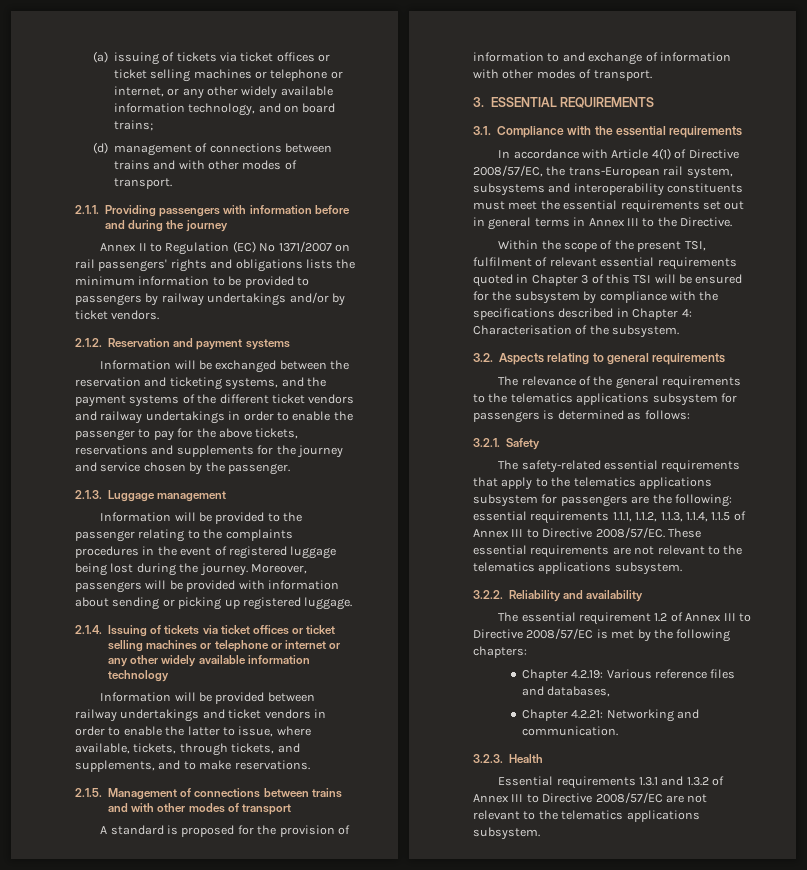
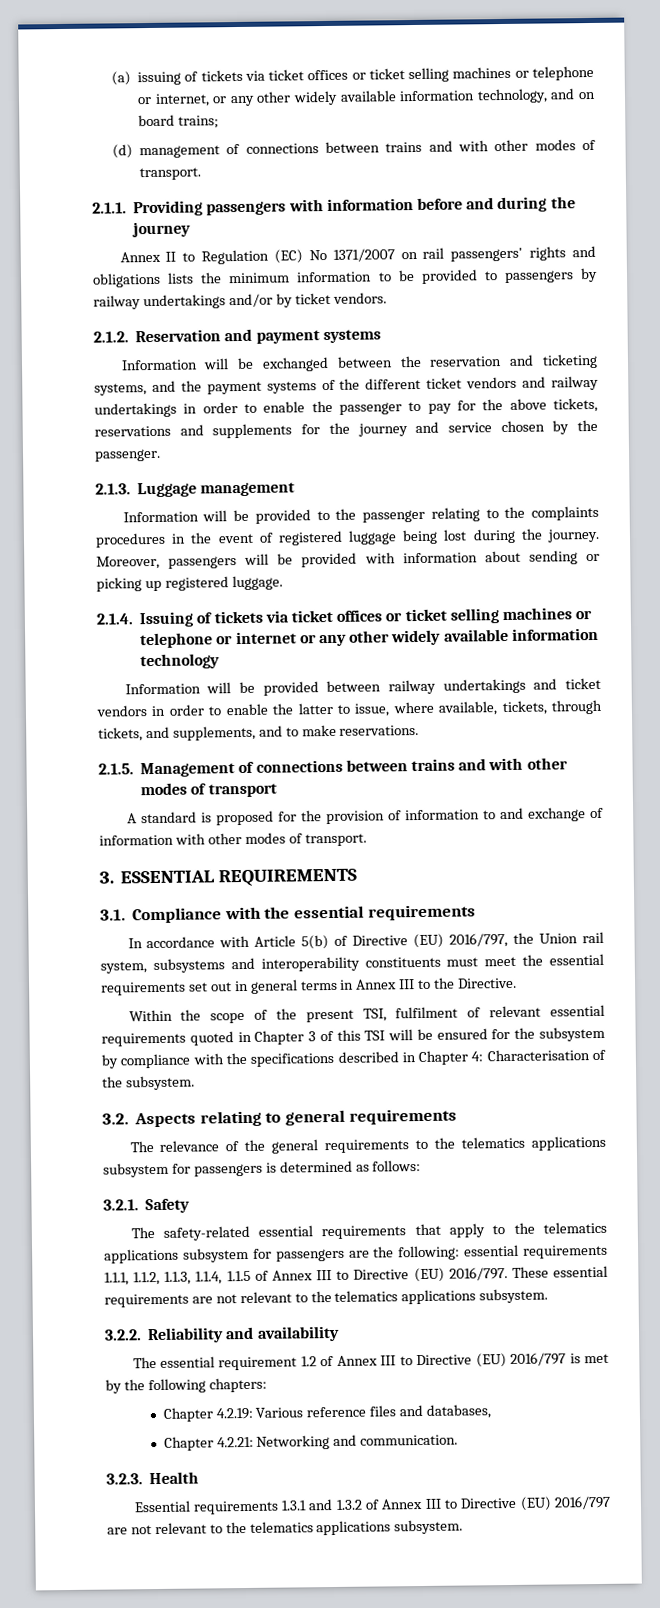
[651,148,671,160] 4(1) -> [301,935,330,950] 5(b)
[473,165,660,178] 2008/57/EC, the trans-European -> [413,932,579,949] (EU) 2016/797, the Union
[595,527,665,538] 2008/57/EC. -> [413,1267,508,1283] (EU) 2016/797.
[526,628,594,639] 2008/57/EC -> [475,1352,567,1368] (EU) 2016/797
[595,792,663,803] 2008/57/EC -> [519,1495,611,1511] (EU) 2016/797

